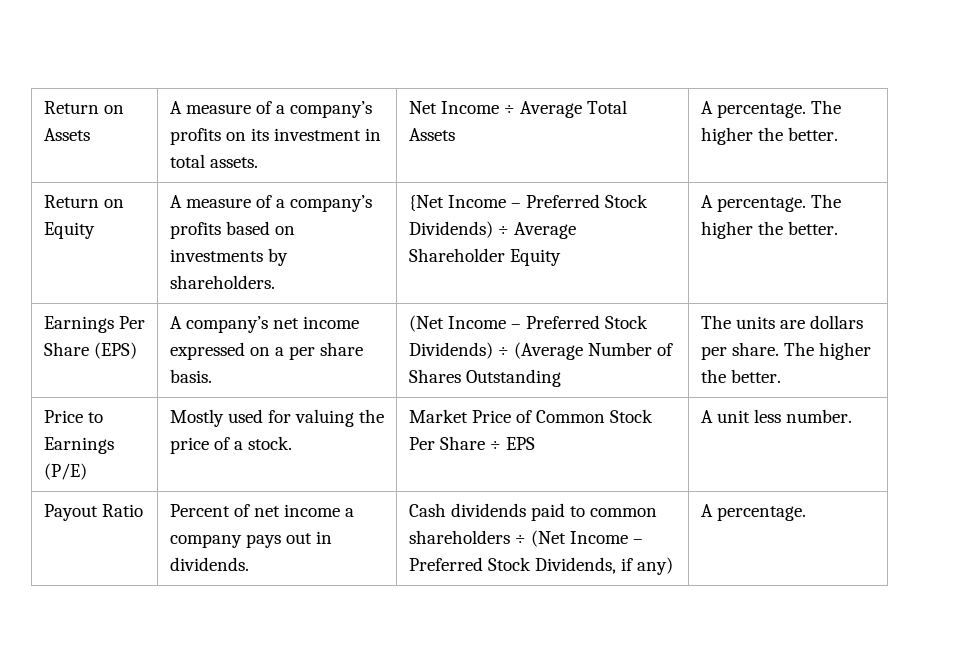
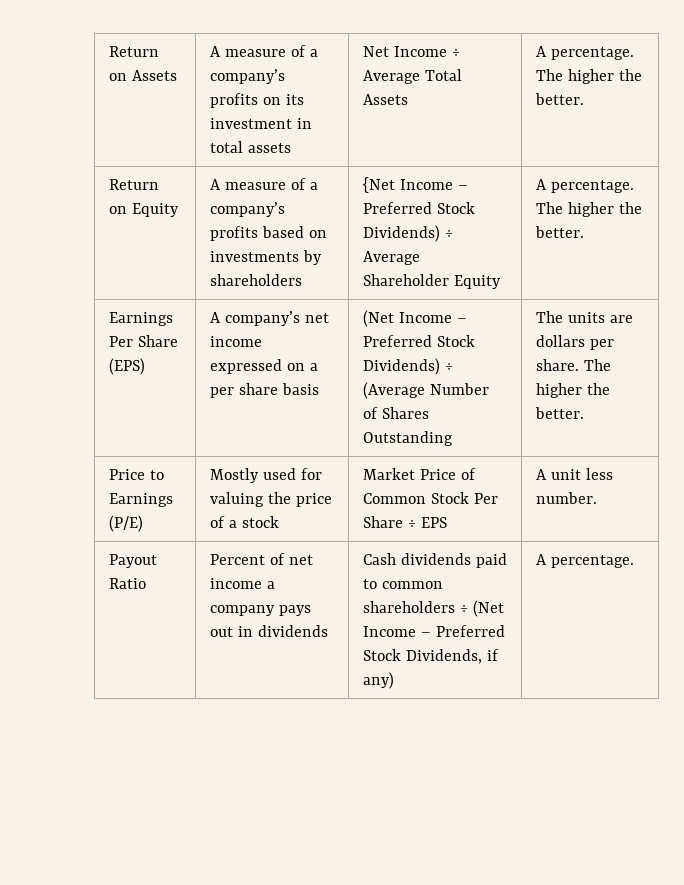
[209,157,258,168] assets. -> [247,143,291,153] assets
[169,275,275,289] shareholders. -> [209,274,302,286] shareholders
[169,369,212,383] basis. -> [281,383,319,395] basis
[248,436,293,450] stock. -> [241,516,279,528] stock
[169,557,249,571] dividends. -> [257,625,328,637] dividends

